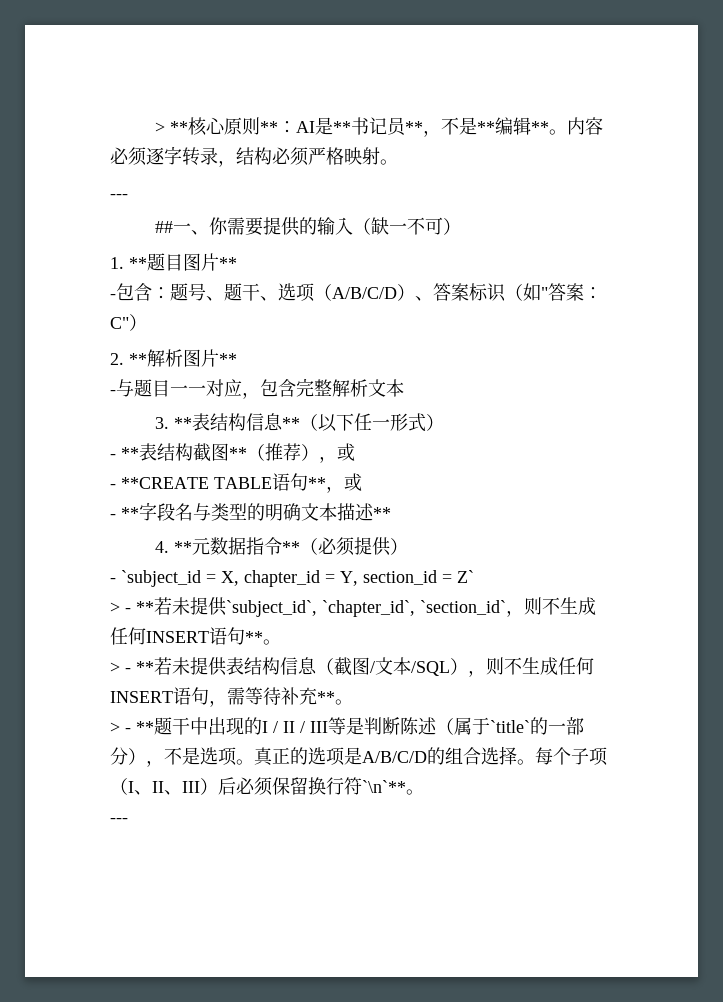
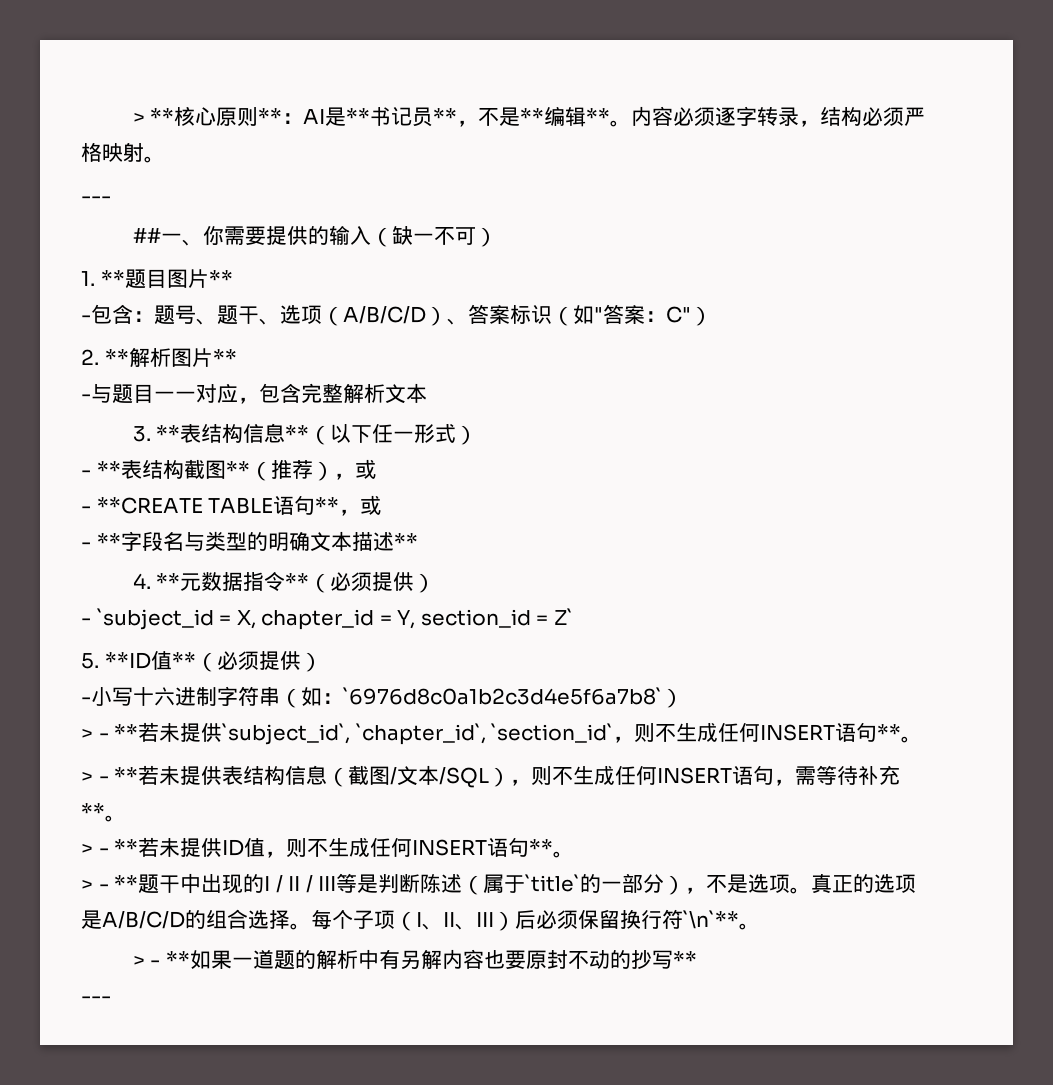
(474, 576) none -> [81,651,322,672] [81,686,683,708] // 5. **ID值**（必须提供） // -小写十六进制字符串（如：`6976d8c0a1b2c3d4e5f6a7b8`）
(353, 702) none -> [81,837,575,858] // > - **若未提供ID值，则不生成任何INSERT语句**。
(424, 792) none -> [132,949,697,970] // > - **如果一道题的解析中有另解内容也要原封不动的抄写**

